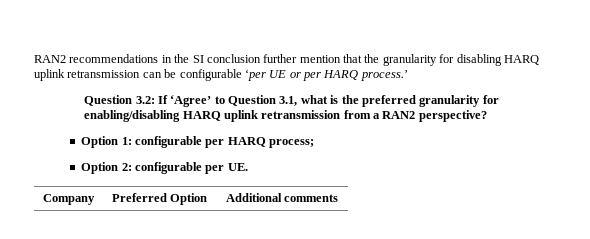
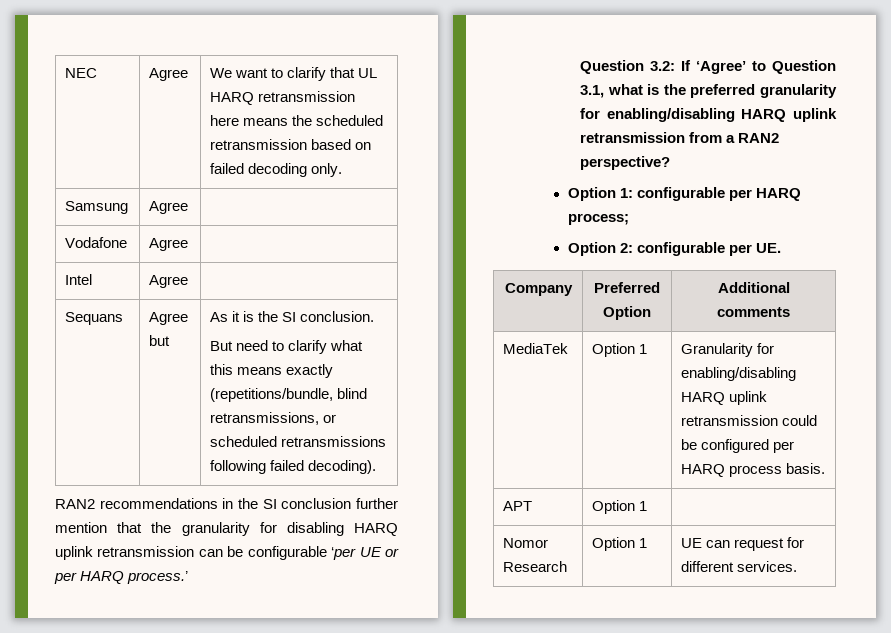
(34, 59) none -> [65,68,98,78] [149,68,189,81] [210,67,378,81] [210,91,356,105] [210,115,384,126] [210,139,372,150] [210,163,343,177] [65,201,129,214] [149,201,189,214] [65,237,128,248] [149,238,189,251] [65,274,93,285] [149,275,189,288] [65,312,124,325] [149,312,189,325] [149,335,171,346] [210,311,375,322] [210,340,364,354] [210,364,334,378] [210,388,368,402] [210,412,337,425] [210,436,387,447] [210,460,377,474] NEC | Agree | We want to clarify that UL HARQ retransmission here means the scheduled retransmission based on failed decoding only. // Samsung | Agree | // Vodafone | Agree | // Intel | Agree | // Sequans | Agree but | As it is the SI conclusion. // But need to clarify what this means exactly (repetitions/bundle, blind retransmissions, or scheduled retransmissions following failed decoding). //
(339, 198) none -> [503,343,569,354] [592,343,648,357] [681,343,775,357] [681,367,797,381] [681,391,768,405] [681,415,818,426] [681,439,795,453] [681,463,826,477] [503,501,533,511] [592,500,648,514] [503,538,549,548] [503,561,568,572] [592,537,648,551] [681,537,805,551] [681,561,798,572] // MediaTek | Option 1 | Granularity for enabling/disabling HARQ uplink retransmission could be configured per HARQ process basis. // APT | Option 1 | // Nomor Research | Option 1 | UE can request for different services.

